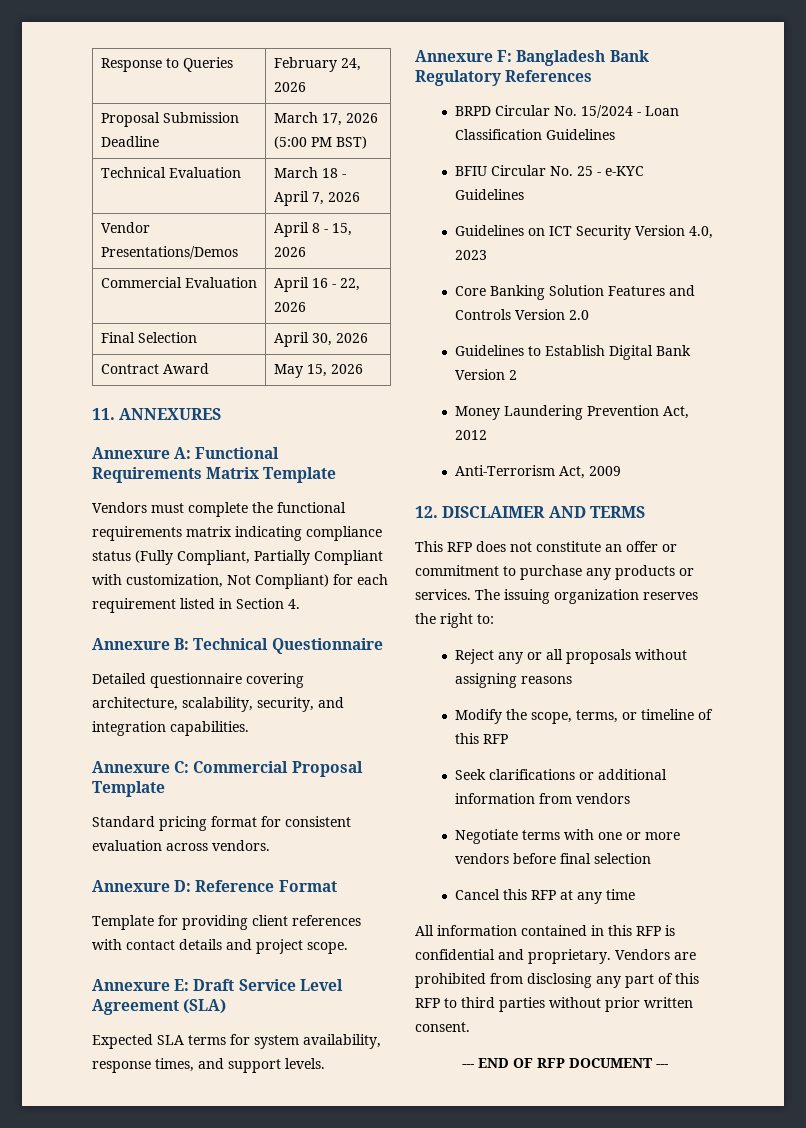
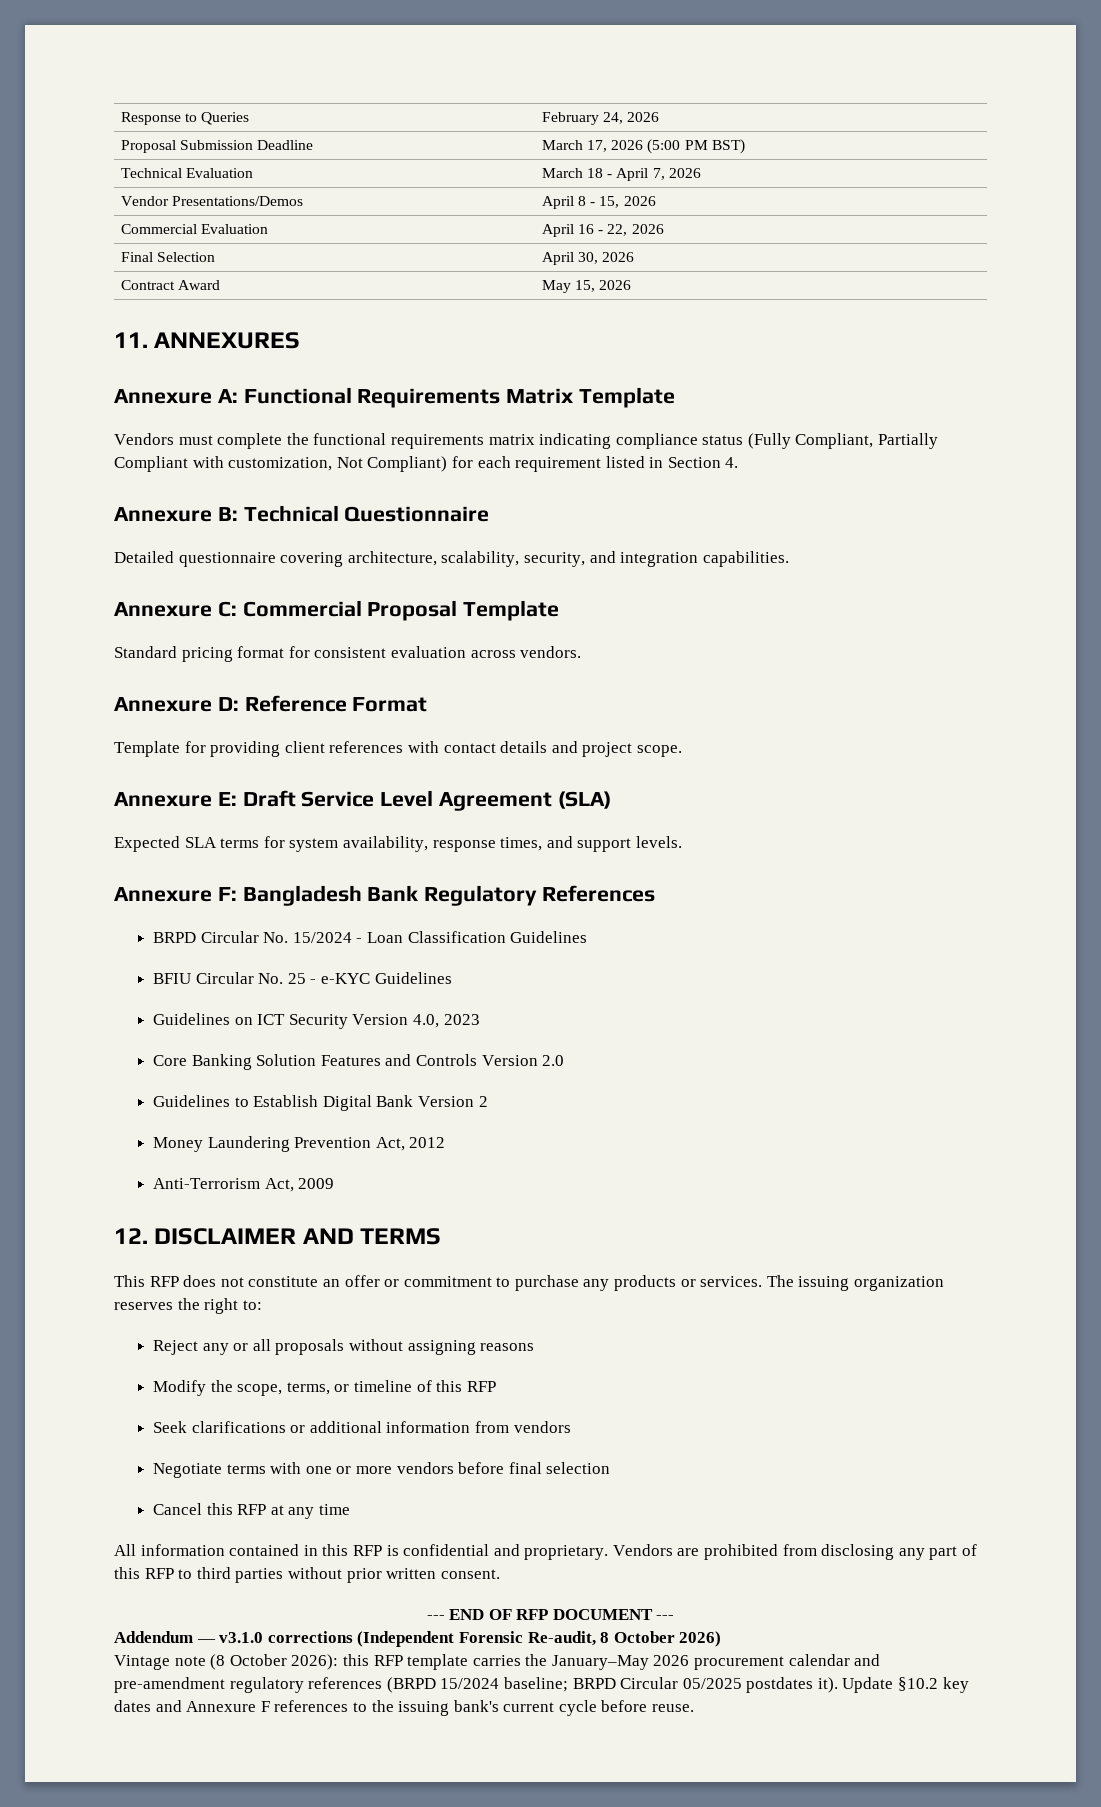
(668, 1066) none -> [114,1631,722,1647] [114,1654,881,1670] [114,1677,969,1693] [114,1700,695,1716] // Addendum — v3.1.0 corrections (Independent Forensic Re-audit, 8 October 2026) // Vintage note (8 October 2026): this RFP template carries the January–May 2026 procurement calendar and pre-amendment regulatory references (BRPD 15/2024 baseline; BRPD Circular 05/2025 postdates it). Update §10.2 key dates and Annexure F references to the issuing bank's current cycle before reuse.

